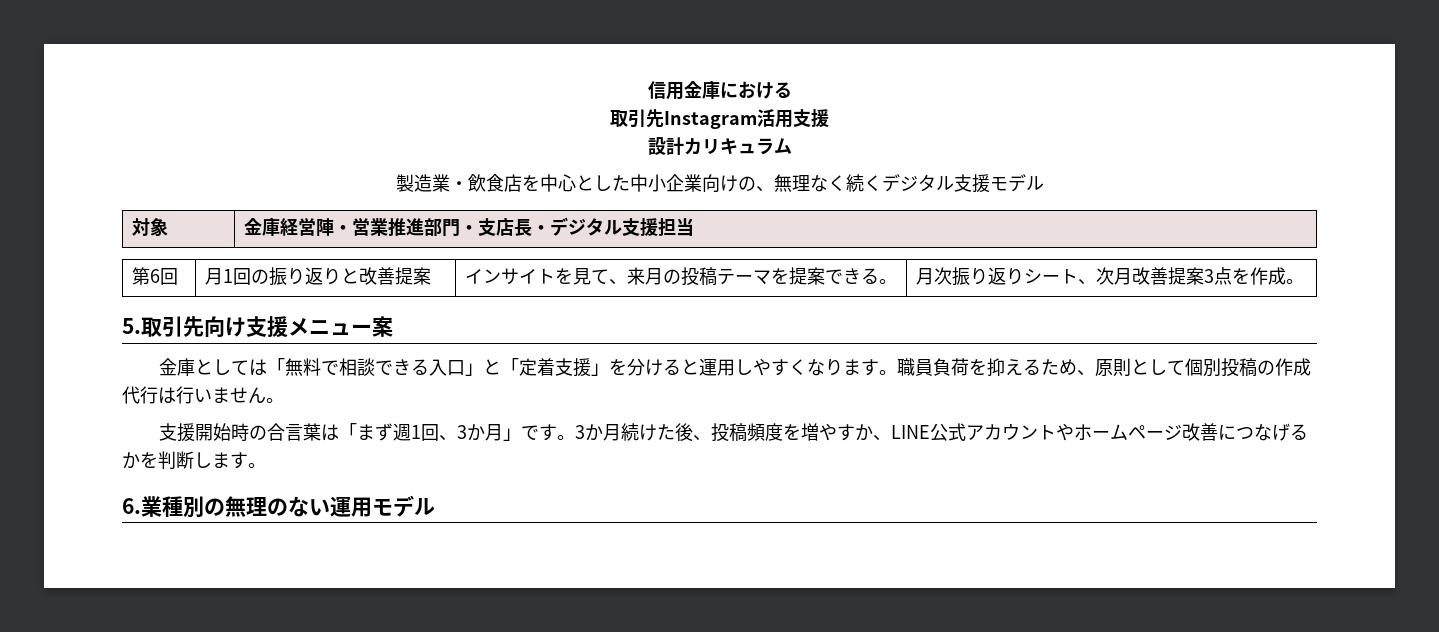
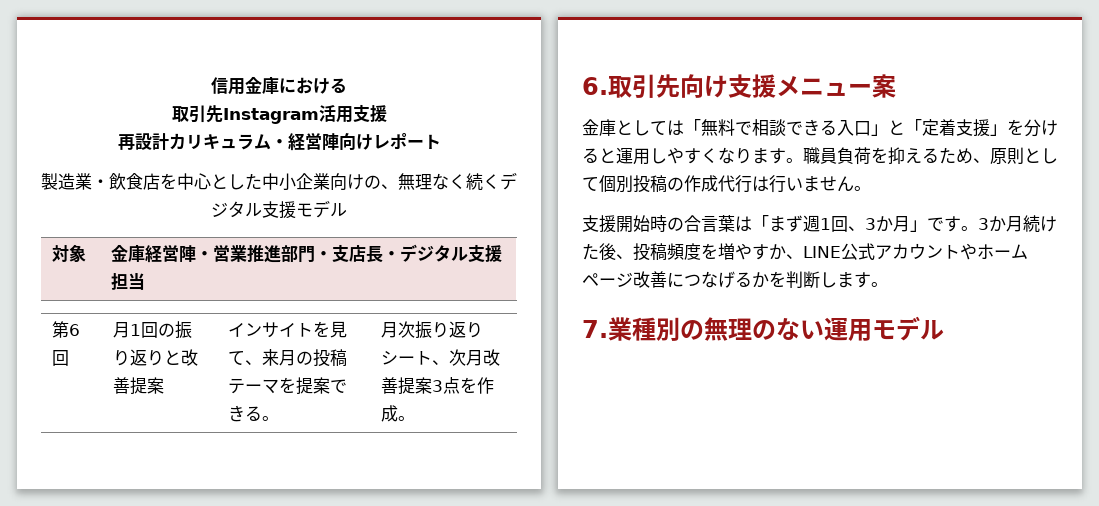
(829, 118) none -> [117,134,135,150] 再
(792, 146) none -> [270,132,441,151] ・経営陣向けレポート
[122,318,141,334] 5. -> [582,77,608,95] 6.
[122,498,141,514] 6. -> [582,320,608,338] 7.

